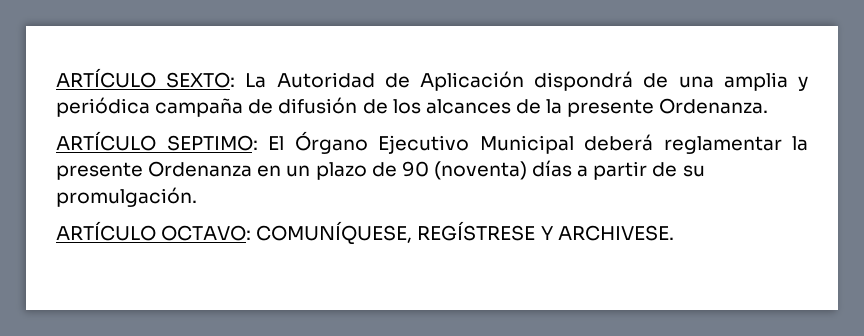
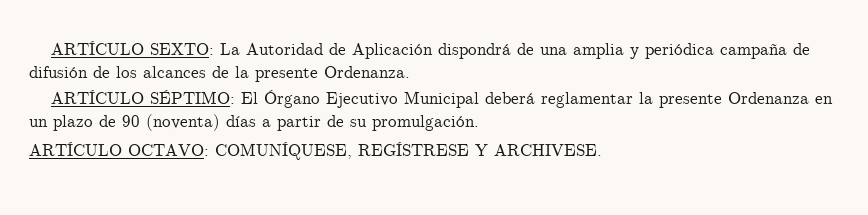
[166,135,258,151] SEPTIMO: -> [149,90,235,104] SÉPTIMO:

